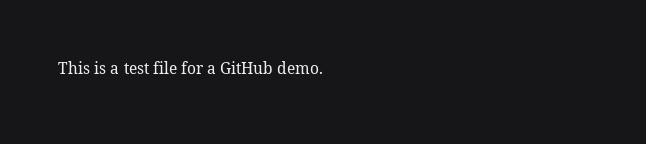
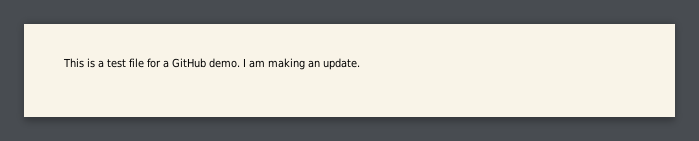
(324, 67) none -> [243,58,360,70] I am making an update.

